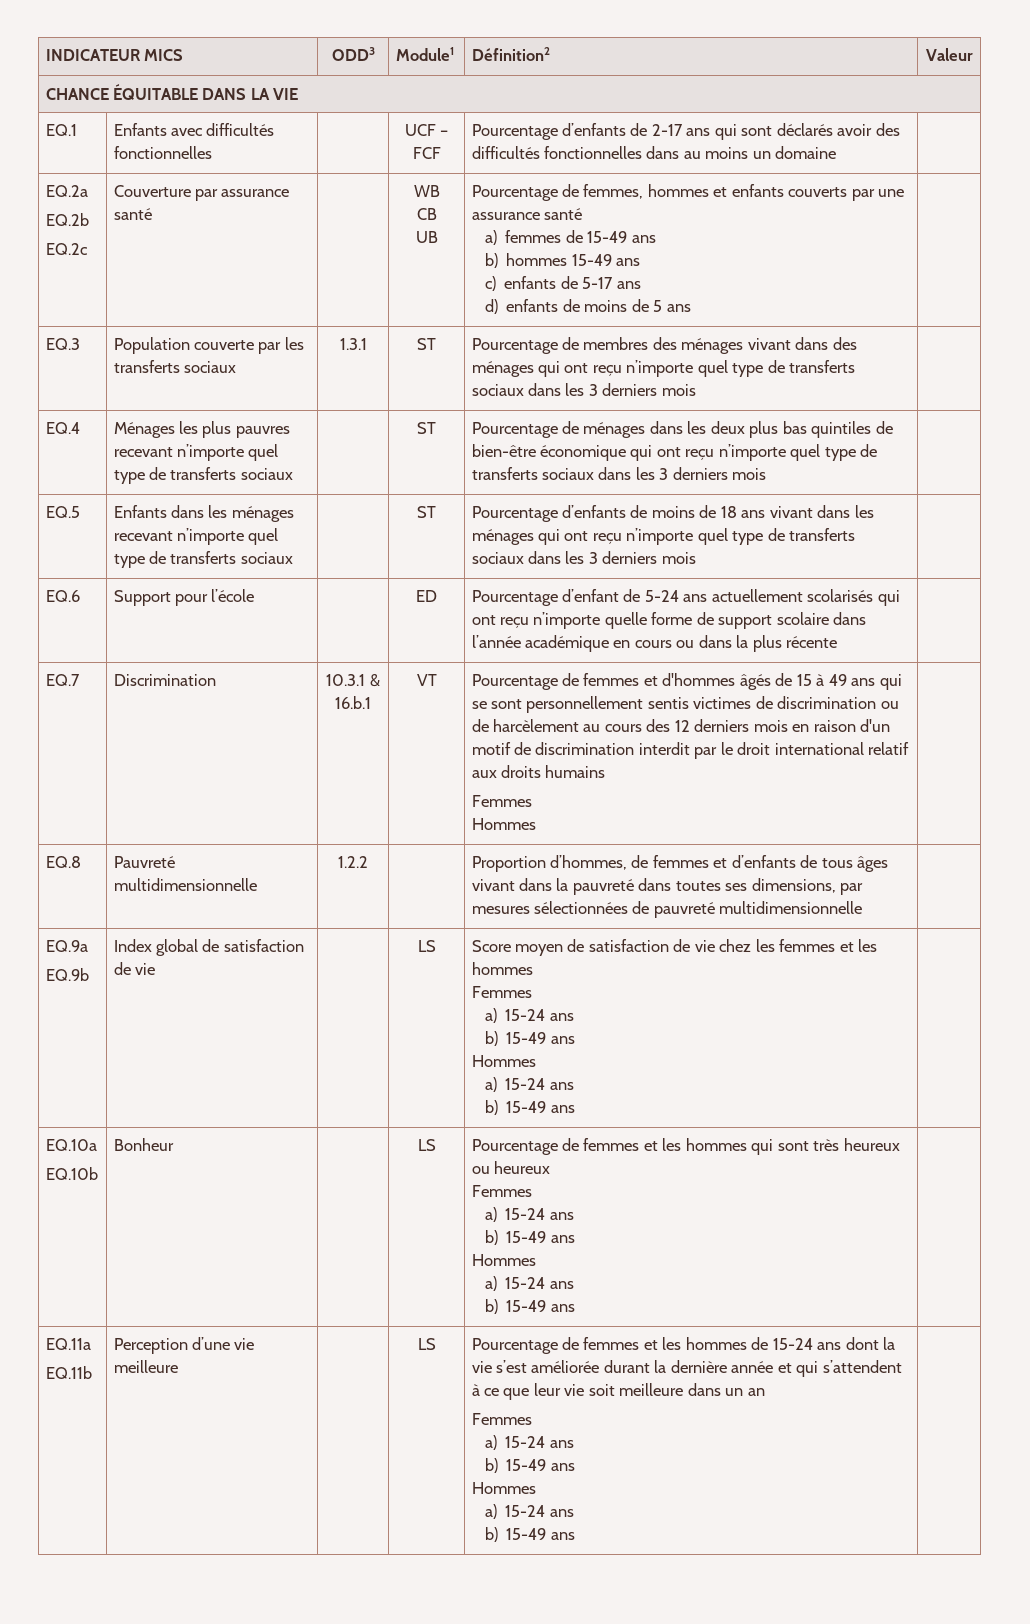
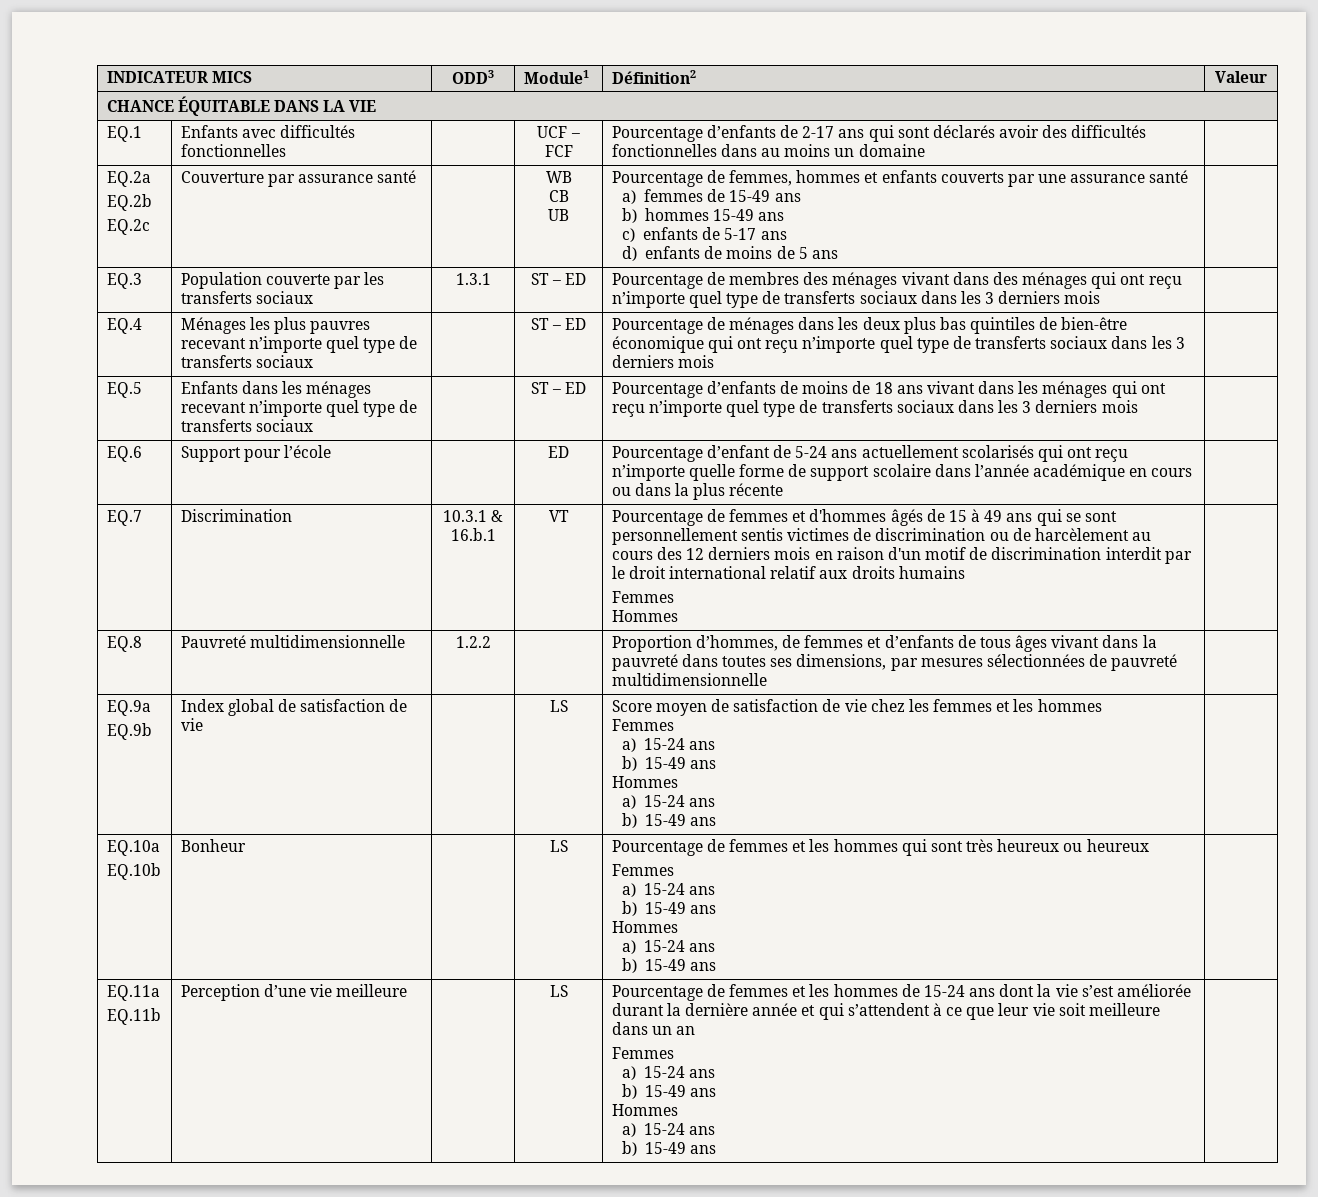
(436, 344) none -> [552,273,587,285] – ED
(436, 428) none -> [552,318,587,330] – ED
(436, 512) none -> [552,382,587,394] – ED

